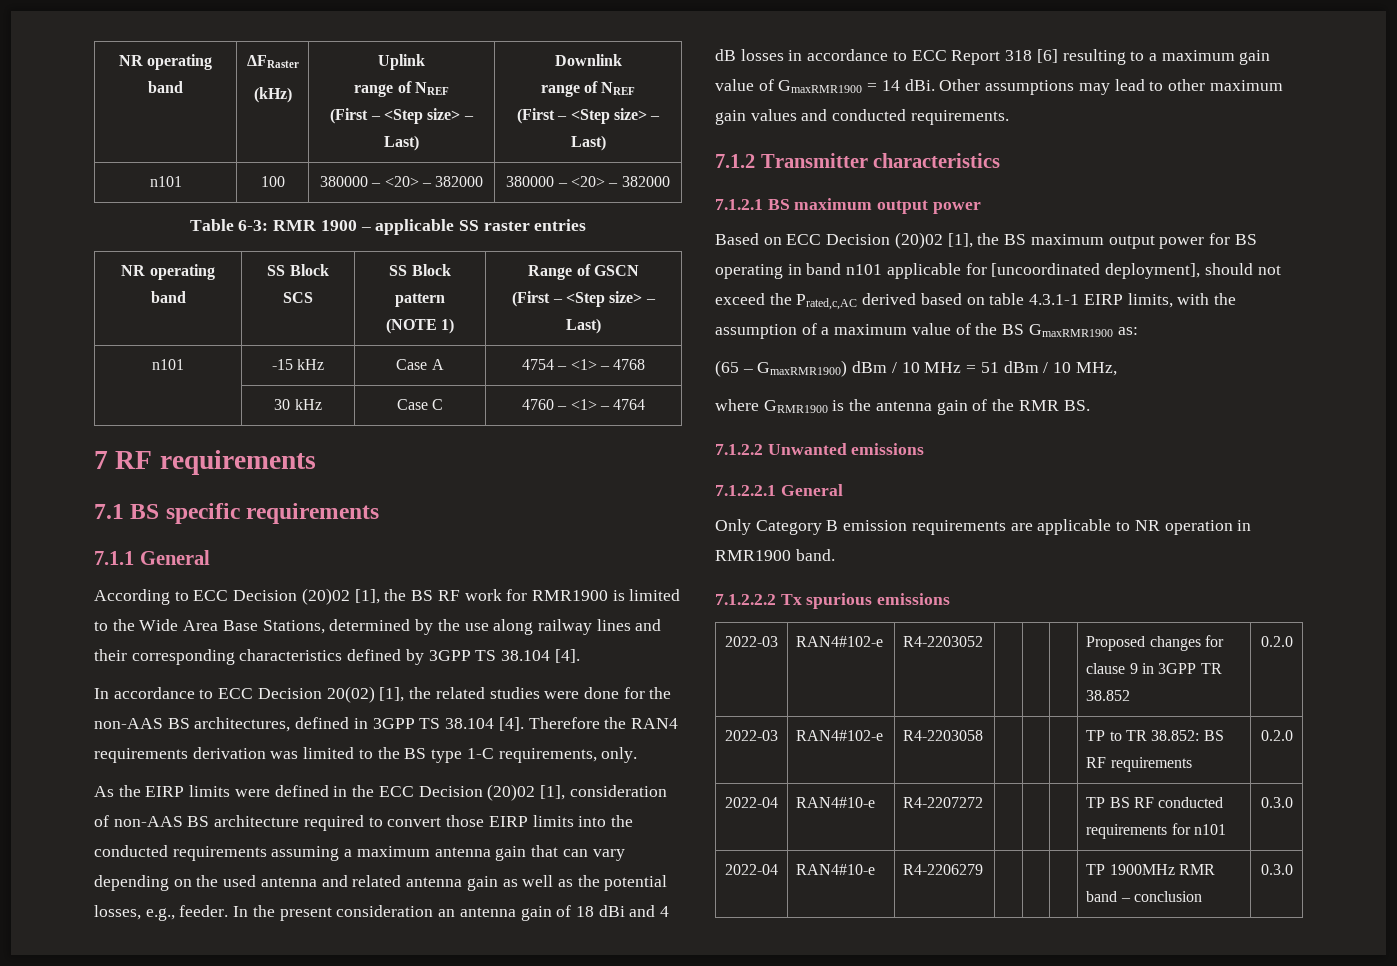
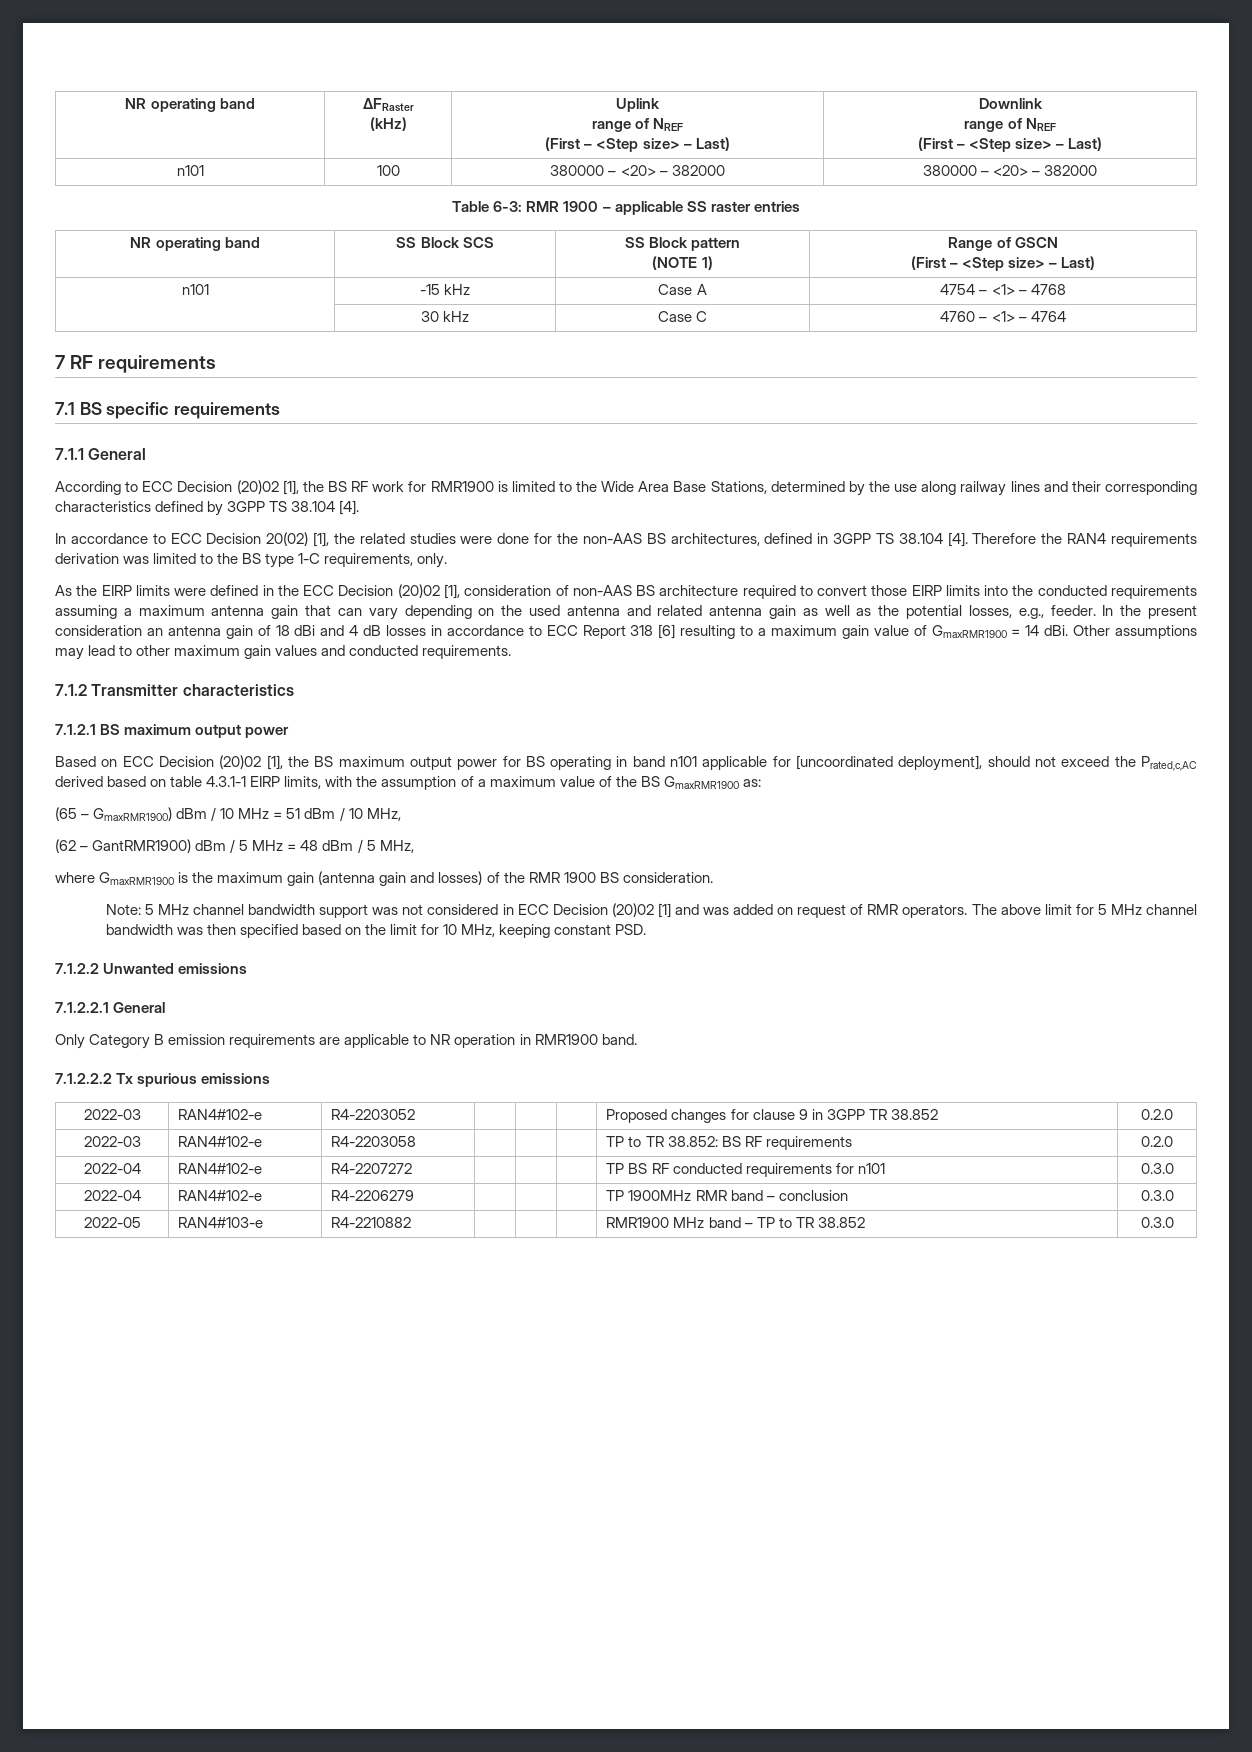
(1117, 369) none -> [55,839,414,853] // (62 – GantRMR1900) dBm / 5 MHz = 48 dBm / 5 MHz,
[763,400,828,413] GRMR1900 -> [99,872,175,885] GmaxRMR1900
[875,399,1090,415] antenna gain of the RMR BS. -> [217,871,713,886] [105,903,1198,918] [105,924,647,938] maximum gain (antenna gain and losses) of the RMR 1900 BS consideration. // Note: 5 MHz channel bandwidth support was not considered in ECC Decision (20)02 [1] and was added on request of RMR operators. The above limit for 5 MHz channel bandwidth was then specified based on the limit for 10 MHz, keeping constant PSD.
[796,797,876,808] RAN4#10-e -> [178,1163,263,1174] RAN4#102-e
[796,864,876,875] RAN4#10-e -> [178,1190,263,1201] RAN4#102-e
(1293, 869) none -> [83,1217,141,1228] [178,1217,264,1228] [331,1217,412,1228] [606,1217,865,1228] [1140,1217,1174,1228] // 2022-05 | RAN4#103-e | R4-2210882 | | | | RMR1900 MHz band – TP to TR 38.852 | 0.3.0

